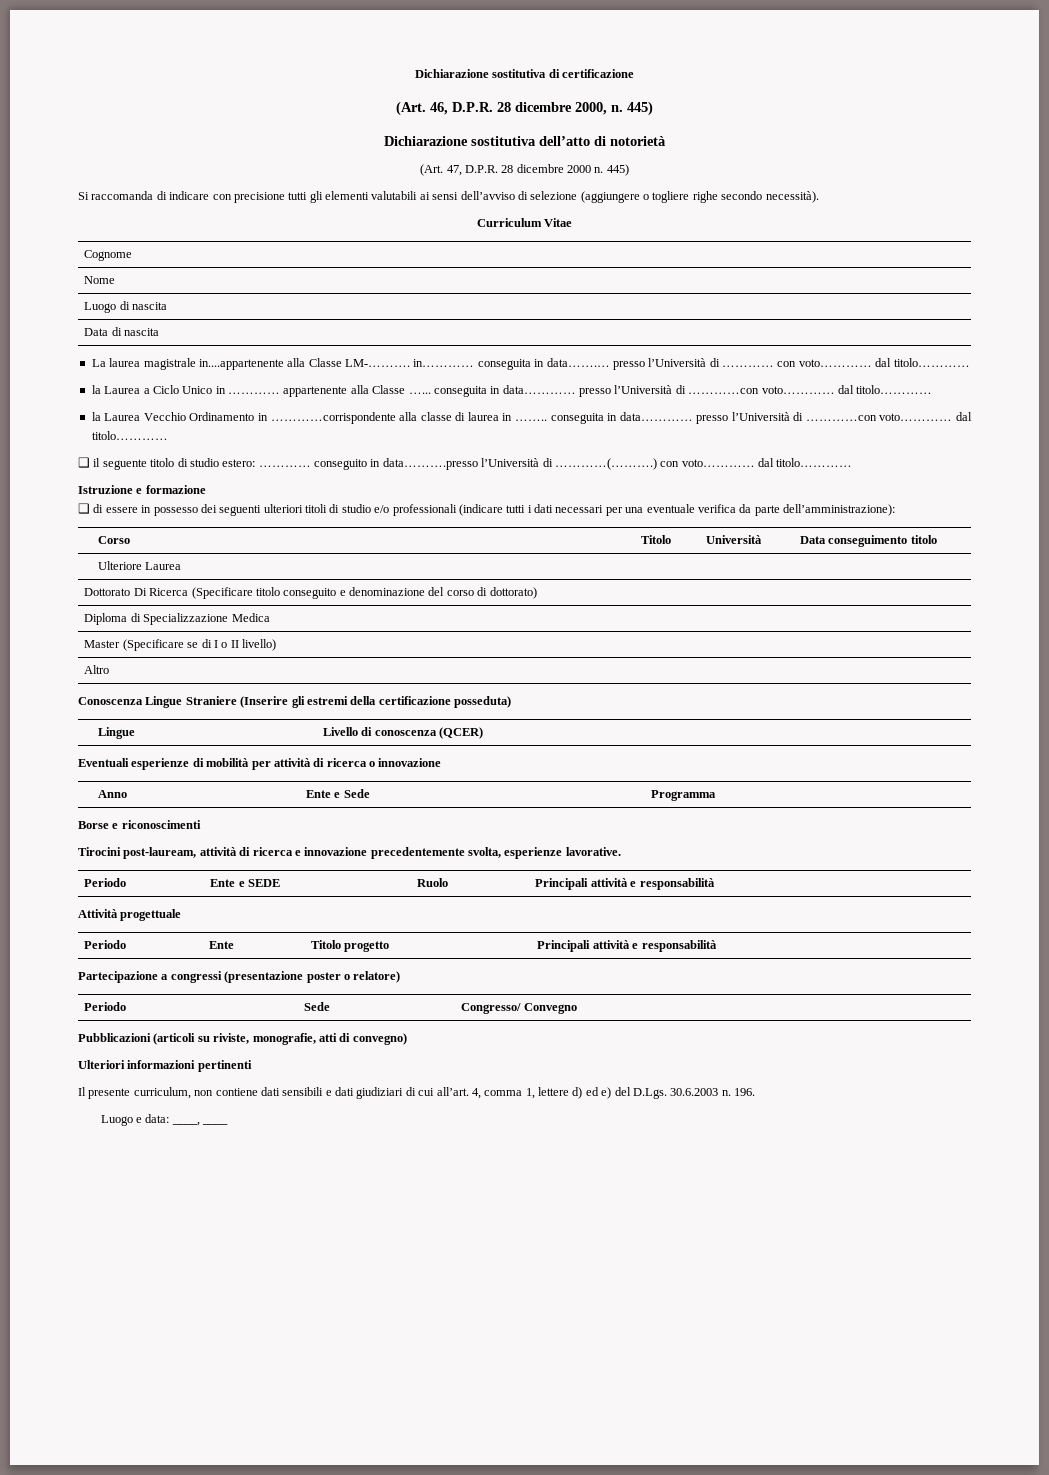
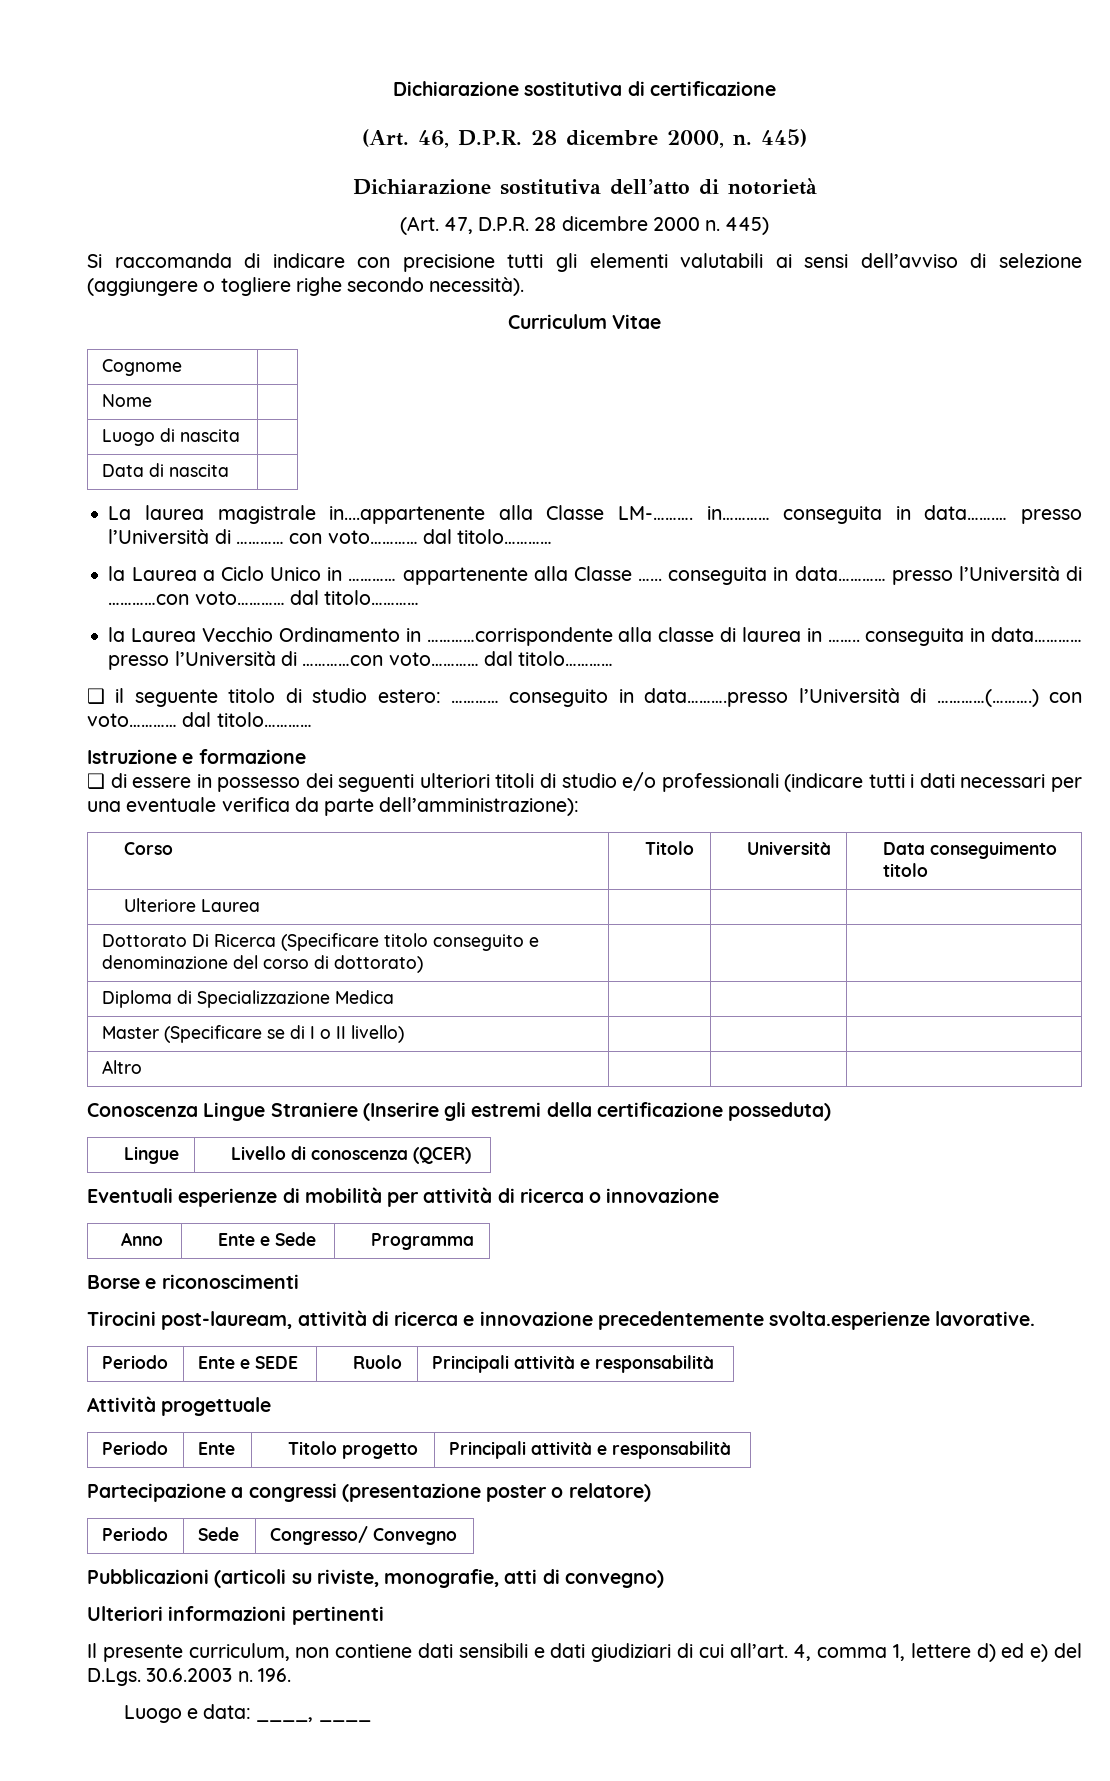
[468,847,563,859] svolta, esperienze -> [769,1311,931,1330] svolta.esperienze

